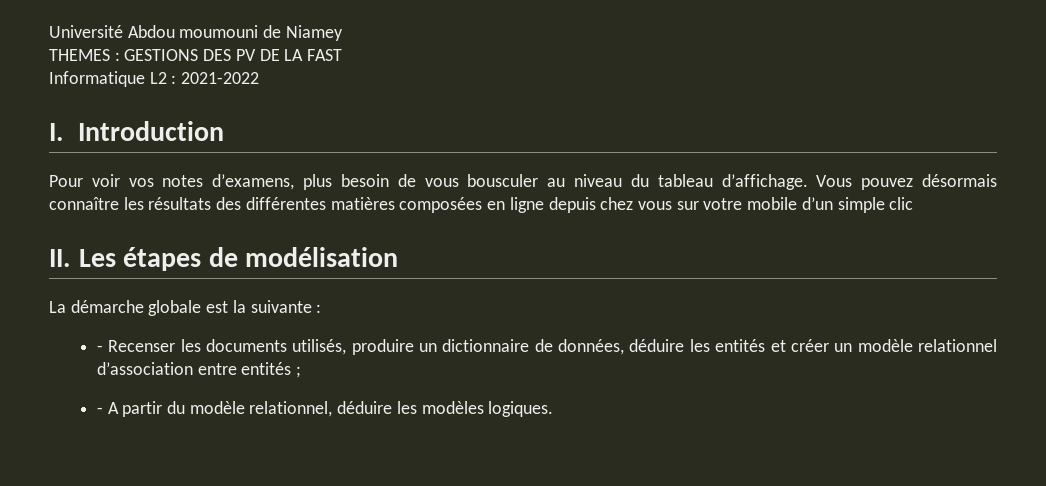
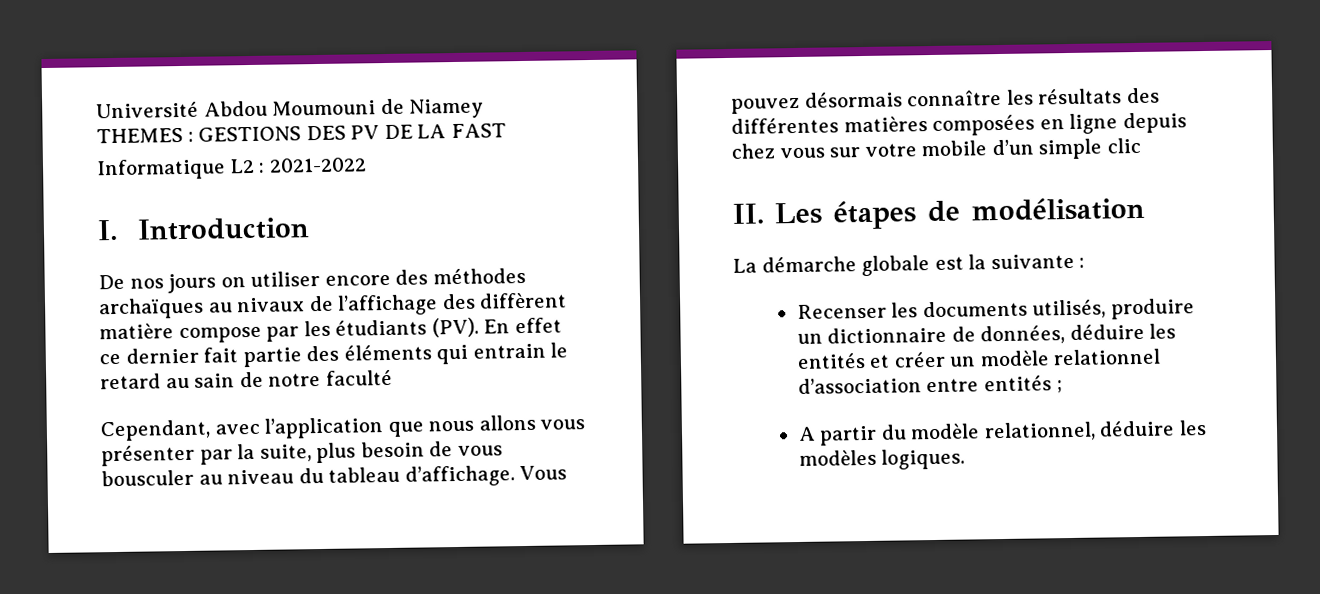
[179,25,259,38] moumouni -> [272,100,377,116] Moumouni
[49,174,295,190] Pour voir vos notes d’examens, -> [98,267,526,294] [98,292,568,320] [99,317,562,344] [99,342,569,368] [100,369,393,390] [100,414,586,442] [101,443,312,467] De nos jours on utiliser encore des méthodes archaïques au nivaux de l’affichage des diffèrent matière compose par les étudiants (PV). En effet ce dernier fait partie des éléments qui entrain le retard au sain de notre faculté // Cependant, avec l’application que nous allons vous présenter par la suite,
[96,345,103,352] - -> (1086, 262) none
[96,407,103,414] - -> (1064, 387) none

